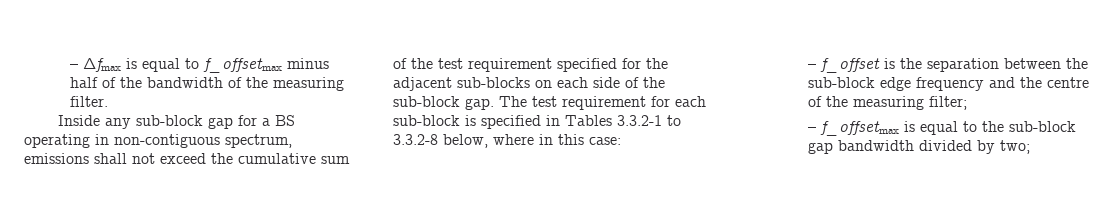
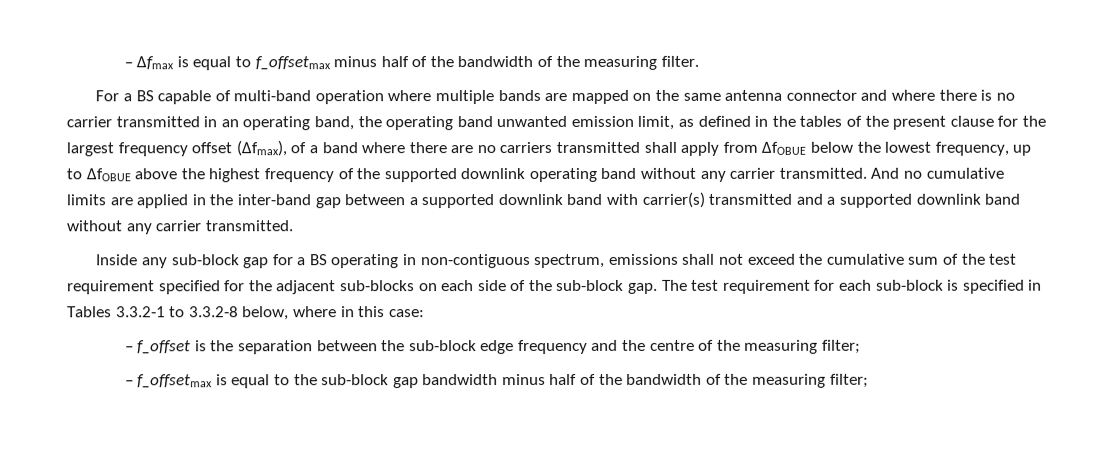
(109, 101) none -> [95,89,1015,105] [66,115,1046,131] [66,140,1032,157] [66,167,1004,183] [66,191,1021,209] [66,220,294,235] // For a BS capable of multi-band operation where multiple bands are mapped on the same antenna connector and where there is no carrier transmitted in an operating band, the operating band unwanted emission limit, as defined in the tables of the present clause for the largest frequency offset (Δfmax), of a band where there are no carriers transmitted shall apply from ΔfOBUE below the lowest frequency, up to ΔfOBUE above the highest frequency of the supported downlink operating band without any carrier transmitted. And no cumulative limits are applied in the inter-band gap between a supported downlink band with carrier(s) transmitted and a supported downlink band without any carrier transmitted.
[919,140,1031,154] divided by two; -> [501,373,869,388] minus half of the bandwidth of the measuring filter;

